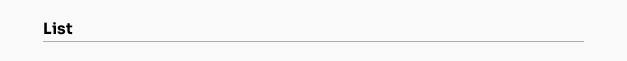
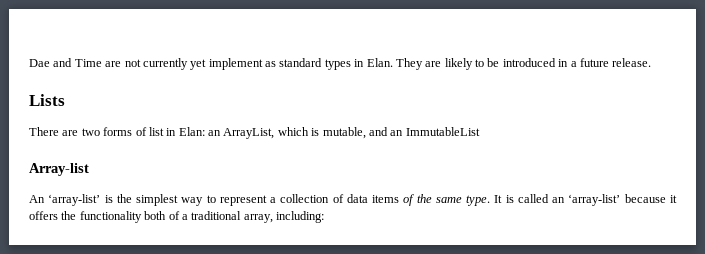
[43,22,73,35] List -> [29,58,652,70] [29,94,65,106] [29,127,480,139] [29,163,89,176] [29,194,677,206] [29,211,324,223] Dae and Time are not currently yet implement as standard types in Elan. They are likely to be introduced in a future release. // Lists // There are two forms of list in Elan: an ArrayList, which is mutable, and an ImmutableList // Array-list // An ‘array-list’ is the simplest way to represent a collection of data items of the same type. It is called an ‘array-list’ because it offers the functionality both of a traditional array, including:

